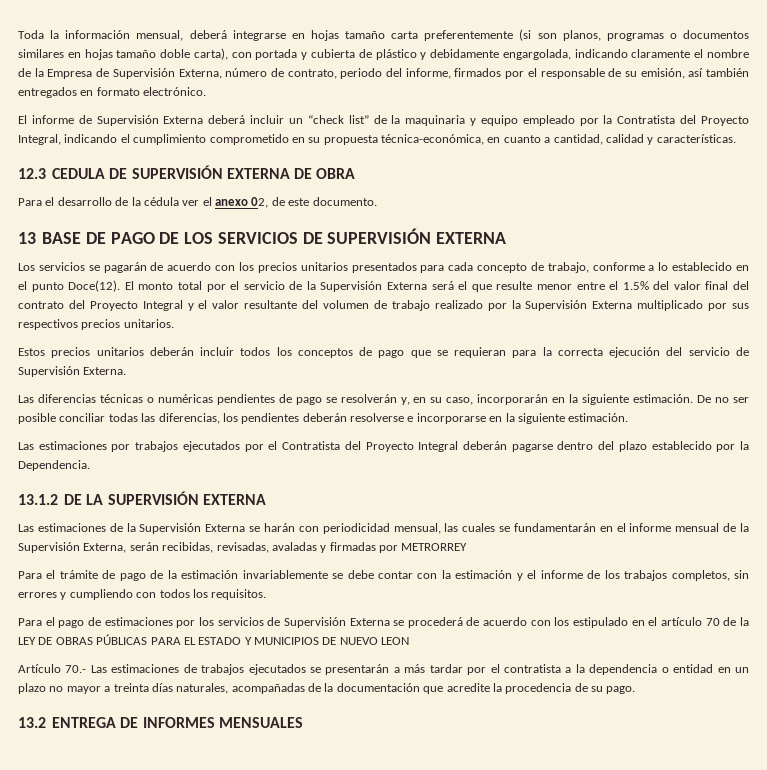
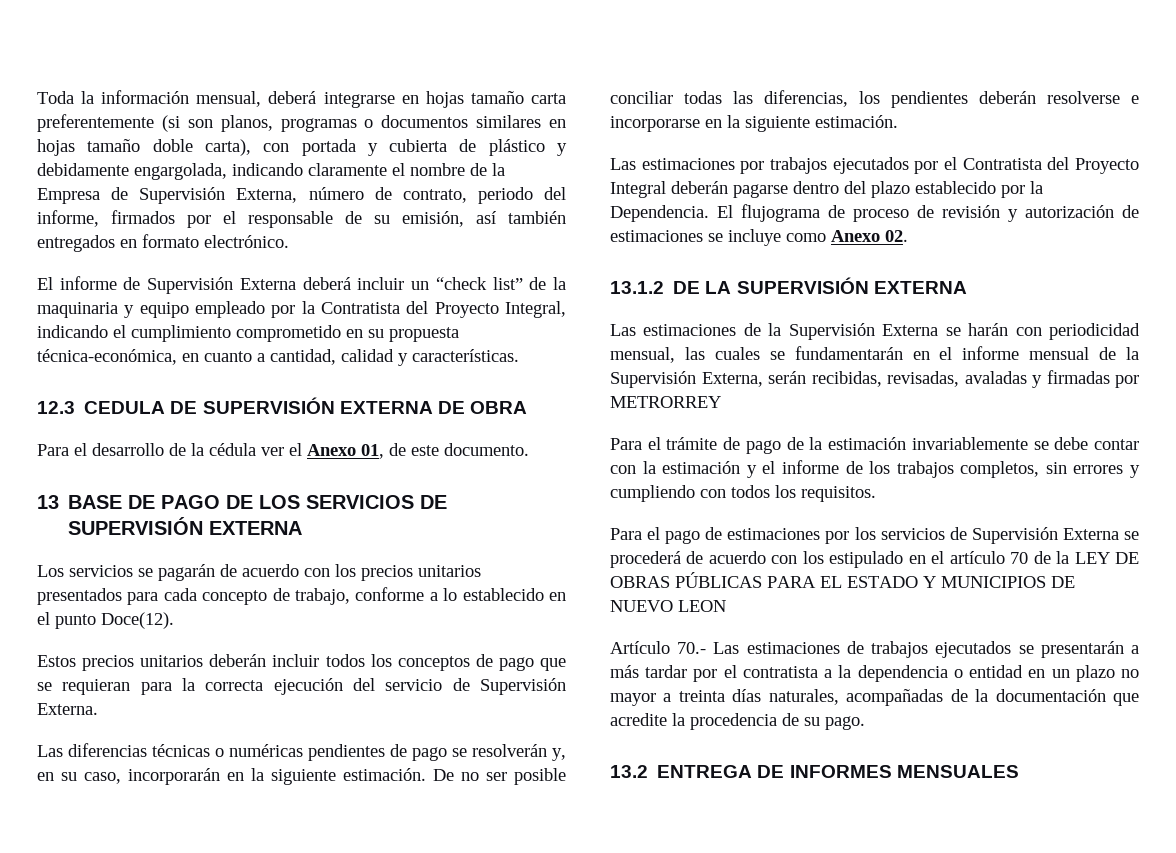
[215,197,269,208] anexo 02, -> [307,444,384,459] Anexo 01,
[124,281,750,292] [18,300,750,311] [18,319,174,330] El monto total por el servicio de la Supervisión Externa será el que resulte menor entre el 1.5% del valor final del contrato del Proyecto Integral y el valor resultante del volumen de trabajo realizado por la Supervisión Externa multiplicado por sus respectivos precios unitarios. -> (174, 620) none
(90, 465) none -> [717,204,1139,222] [610,229,908,246] El flujograma de proceso de revisión y autorización de estimaciones se incluye como Anexo 02.

